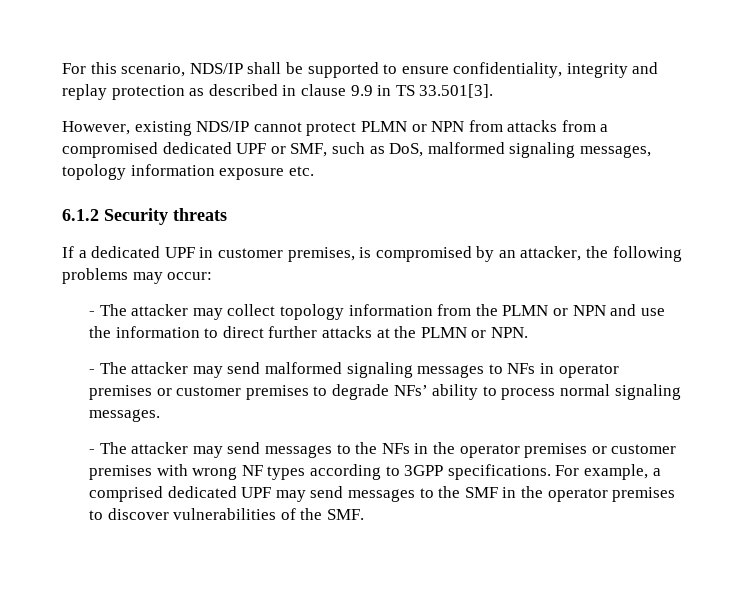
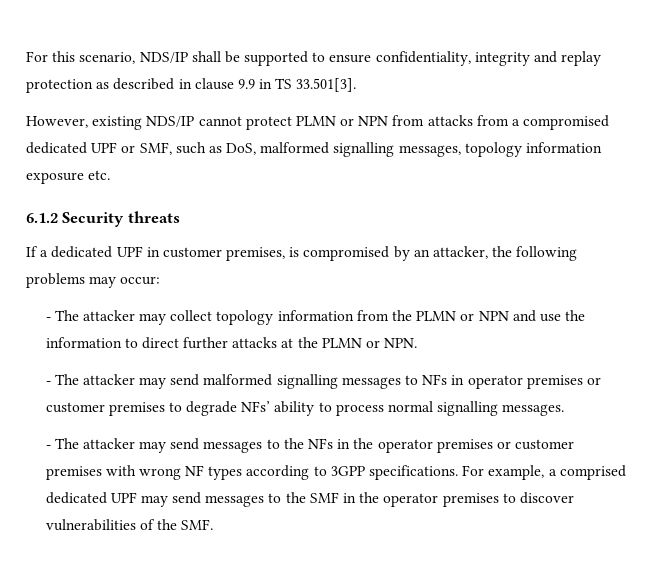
[509,142,576,158] signaling -> [333,142,395,157] signalling
[346,362,413,378] signaling -> [276,374,338,389] signalling
[614,384,681,400] signaling -> [437,401,499,416] signalling

